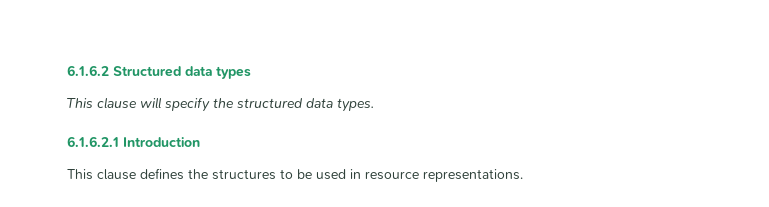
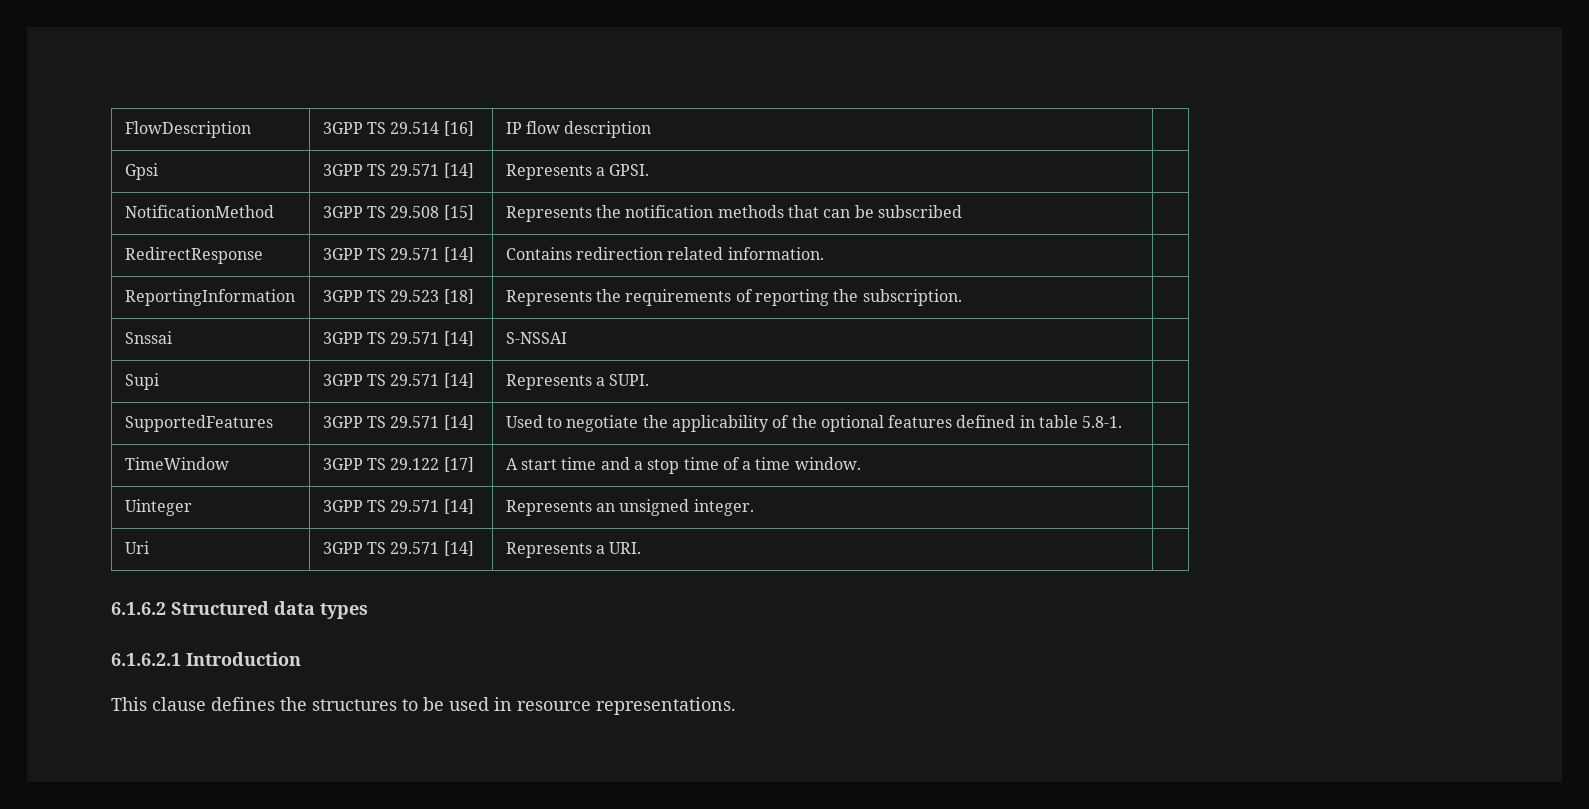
[67,65,251,79] [67,97,374,112] 6.1.6.2 Structured data types // This clause will specify the structured data types. -> [124,121,251,138] [322,121,474,136] [505,121,652,138] [124,163,158,180] [322,163,474,178] [505,164,650,180] [124,205,274,218] [322,205,474,220] [505,205,962,222] [124,247,263,264] [322,247,474,262] [505,247,824,260] [124,289,295,306] [322,289,474,304] [505,289,962,306] [124,331,172,344] [322,331,474,346] [505,332,567,344] [124,373,159,390] [322,373,474,388] [505,374,650,390] [124,415,273,432] [322,415,474,430] [505,415,1123,432] [124,457,229,470] [322,457,474,472] [505,457,861,474] [124,499,192,516] [322,499,474,514] [505,499,754,516] [124,541,149,554] [322,541,474,556] [505,542,642,558] [111,601,368,619] FlowDescription | 3GPP TS 29.514 [16] | IP flow description | // Gpsi | 3GPP TS 29.571 [14] | Represents a GPSI. | // NotificationMethod | 3GPP TS 29.508 [15] | Represents the notification methods that can be subscribed | // RedirectResponse | 3GPP TS 29.571 [14] | Contains redirection related information. | // ReportingInformation | 3GPP TS 29.523 [18] | Represents the requirements of reporting the subscription. | // Snssai | 3GPP TS 29.571 [14] | S-NSSAI | // Supi | 3GPP TS 29.571 [14] | Represents a SUPI. | // SupportedFeatures | 3GPP TS 29.571 [14] | Used to negotiate the applicability of the optional features defined in table 5.8-1. | // TimeWindow | 3GPP TS 29.122 [17] | A start time and a stop time of a time window. | // Uinteger | 3GPP TS 29.571 [14] | Represents an unsigned integer. | // Uri | 3GPP TS 29.571 [14] | Represents a URI. | // 6.1.6.2 Structured data types

